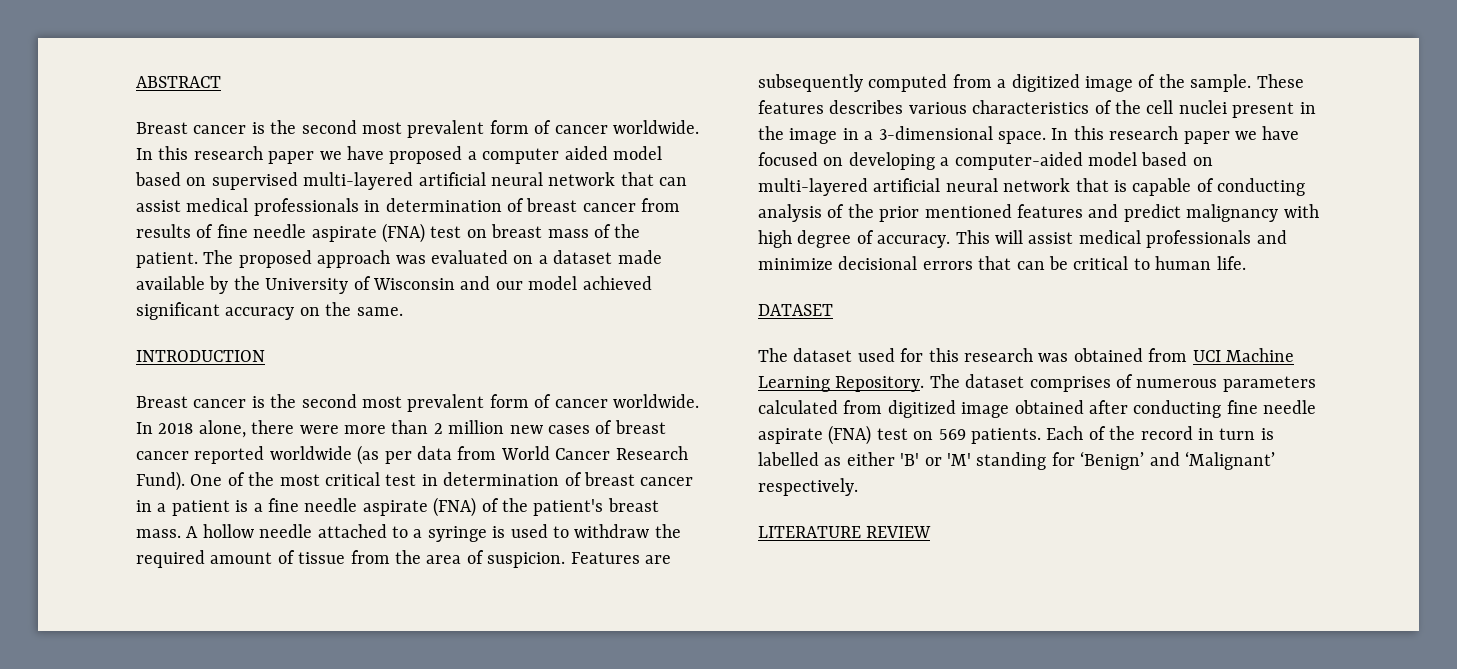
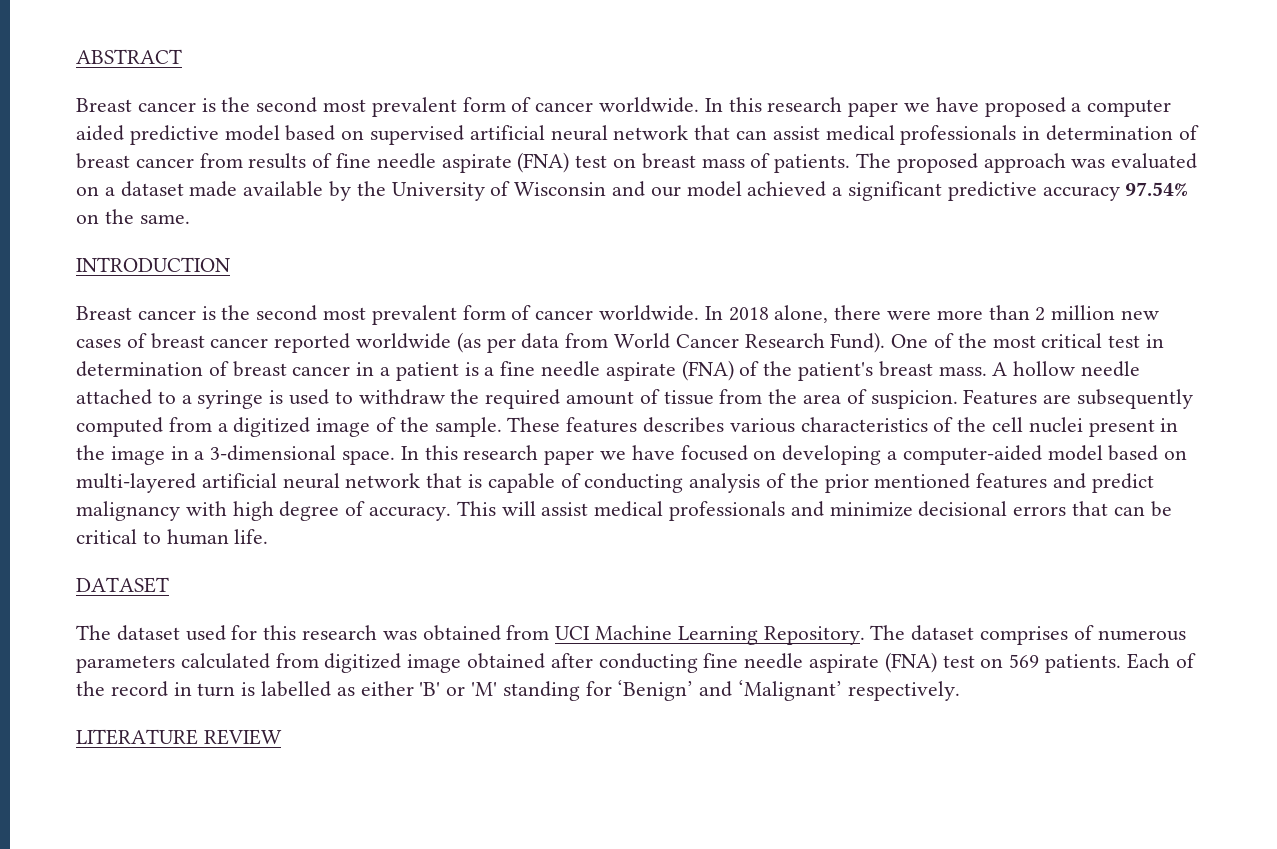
(608, 153) none -> [129,125,219,145] predictive
[303,172,414,190] multi-layered -> (465, 135) none
[614,224,641,238] [136,252,198,268] the patient. -> [774,154,851,173] patients.
[136,302,295,320] significant accuracy -> [832,181,1189,201] a significant predictive accuracy 97.54%

